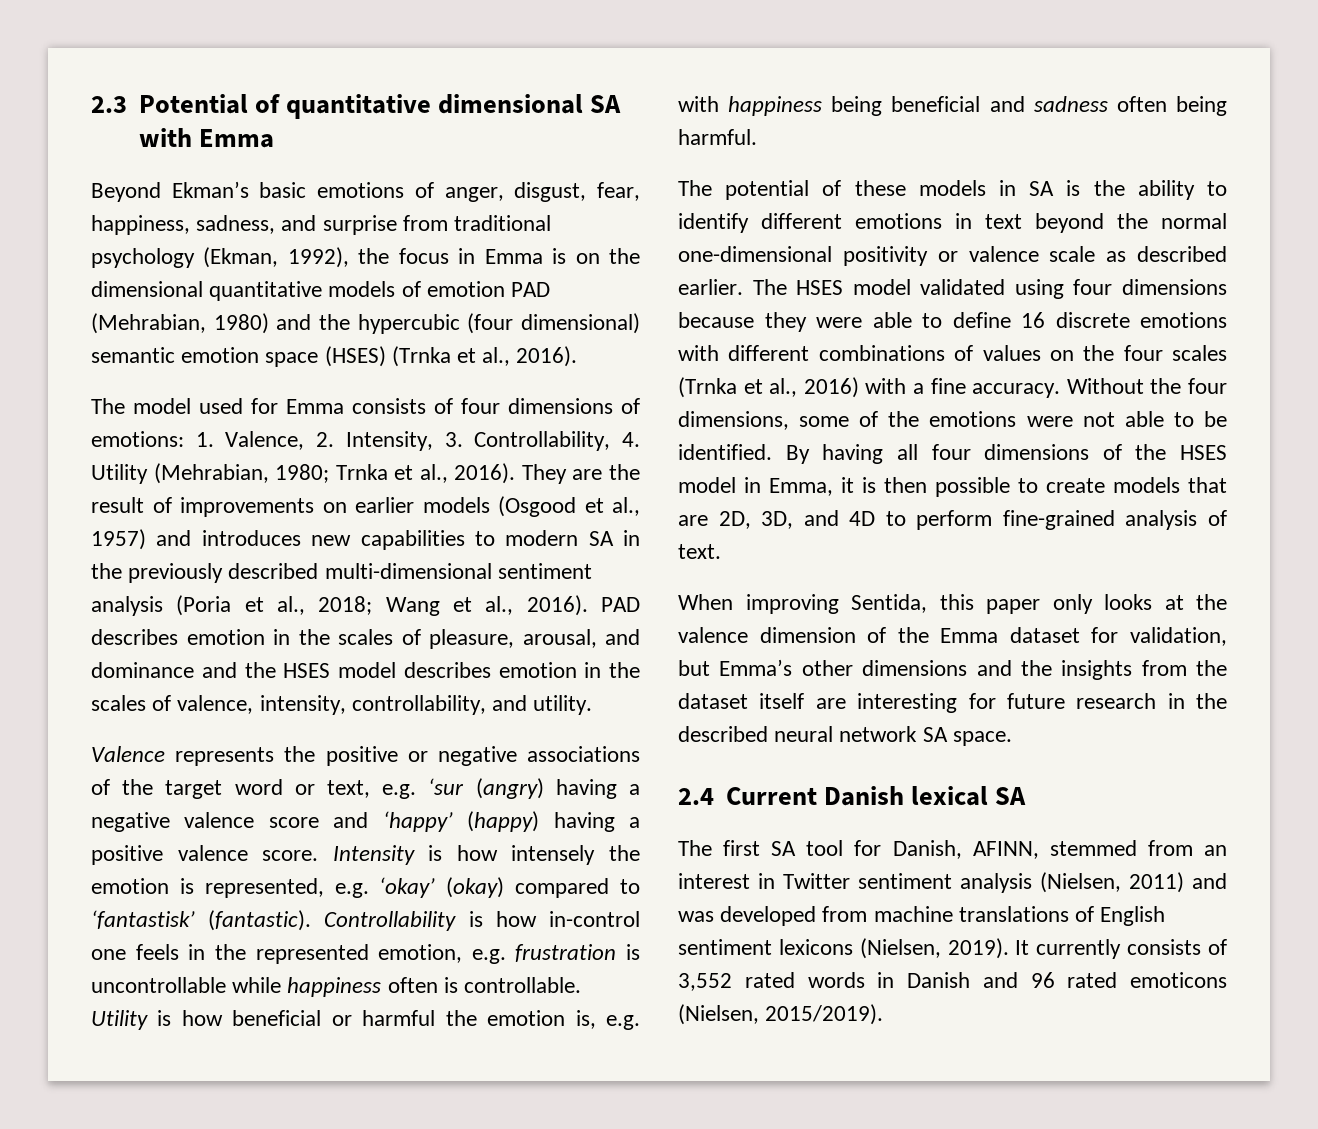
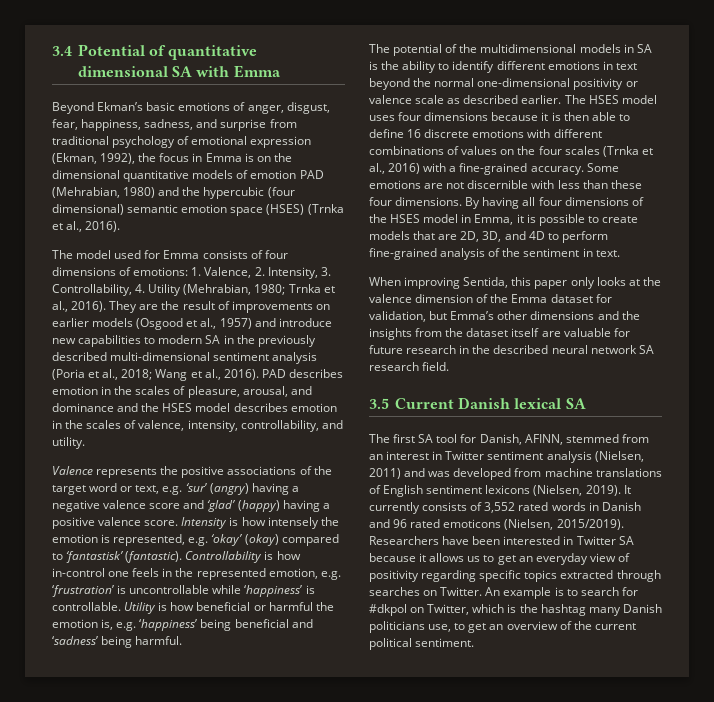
[91,96,127,113] 2.3 -> [52,46,72,56] 3.4
(195, 258) none -> [177,136,312,148] of emotional expression
[201,530,301,546] introduces -> [278,318,332,327] introduce
[407,746,517,766] or negative -> (225, 472) none
[428,778,465,795] ‘sur -> [185,483,207,492] ‘sur’
[382,811,453,832] ‘happy’ -> [207,500,237,512] ‘glad’
[515,944,617,962] frustration -> [52,585,114,597] ‘frustration’
[287,977,438,997] happiness often -> [244,585,303,597] ‘happiness’
[678,96,823,116] with happiness -> [139,619,198,631] ‘happiness’
[1033,96,1167,112] sadness often -> [52,636,98,645] ‘sadness’
[854,180,906,196] these -> [459,44,577,53] the multidimensional
[920,279,1064,299] validated using -> [369,115,395,121] uses
[764,312,862,332] they were -> [541,112,589,121] it is then
[930,378,1227,398] [678,411,1227,430] [678,444,772,460] fine accuracy. Without the four dimensions, some of the emotions were not able to be identified. -> [459,163,619,175] [369,180,642,189] [369,197,463,206] fine-grained accuracy. Some emotions are not discernible with less than these four dimensions.
[884,477,927,493] then -> (536, 218) none
(1227, 518) none -> [502,248,593,257] the sentiment in
[857,693,958,713] interesting -> [563,328,611,337] valuable
[952,731,1012,746] [678,788,714,805] space. // 2.4 -> [369,362,450,371] [369,398,389,409] research field. // 3.5
(884, 1014) none -> [369,536,634,545] [369,553,630,565] [369,570,661,582] [369,587,638,599] [369,604,662,616] [369,621,636,633] [369,638,475,650] Researchers have been interested in Twitter SA because it allows us to get an everyday view of positivity regarding specific topics extracted through searches on Twitter. An example is to search for #dkpol on Twitter, which is the hashtag many Danish politicians use, to get an overview of the current political sentiment.

